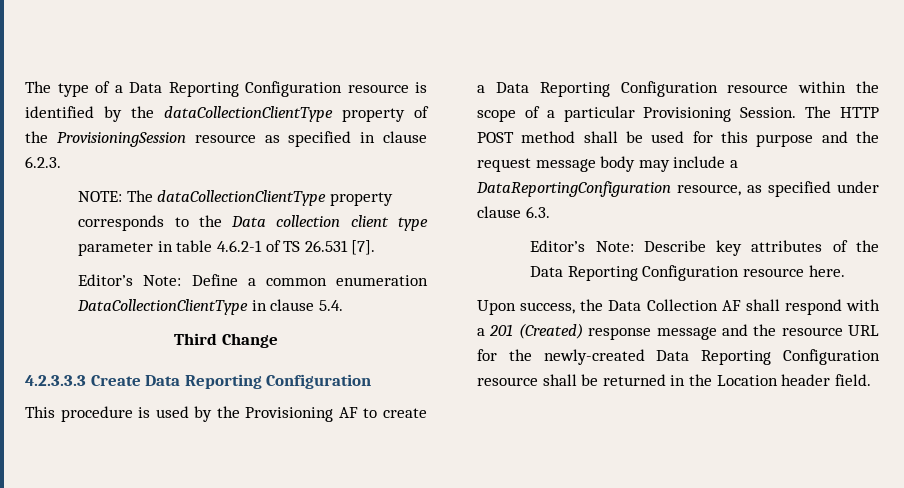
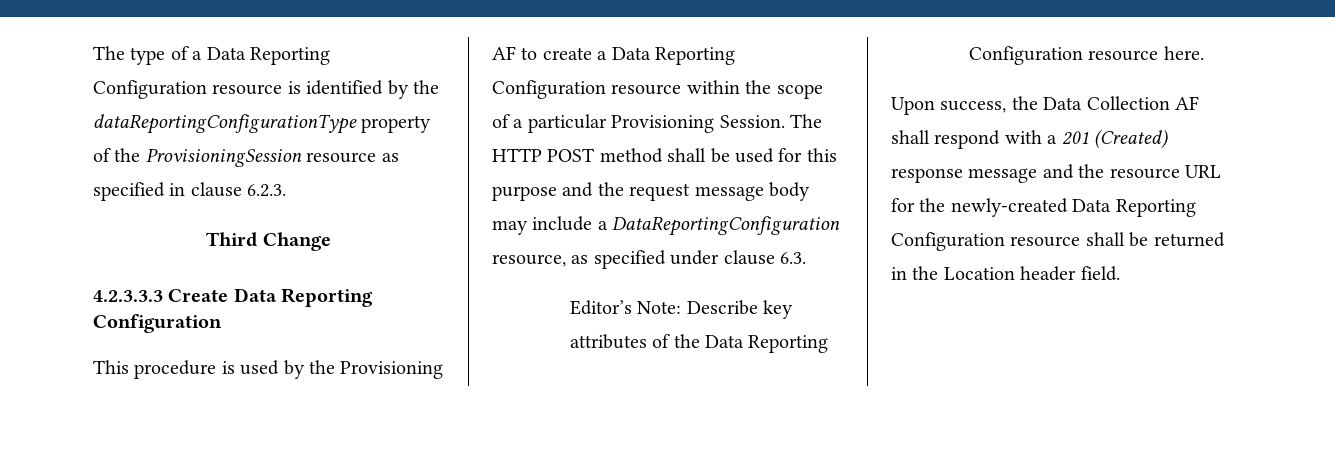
[164,106,333,122] dataCollectionClientType -> [93,114,357,134] dataReportingConfigurationType
[78,190,393,206] [78,215,428,231] [78,240,376,256] [78,274,428,286] [77,299,343,315] // NOTE: The dataCollectionClientType property corresponds to the Data collection client type parameter in table 4.6.2-1 of TS 26.531 [7]. // Editor’s Note: Define a common enumeration DataCollectionClientType in clause 5.4. -> (287, 190) none

